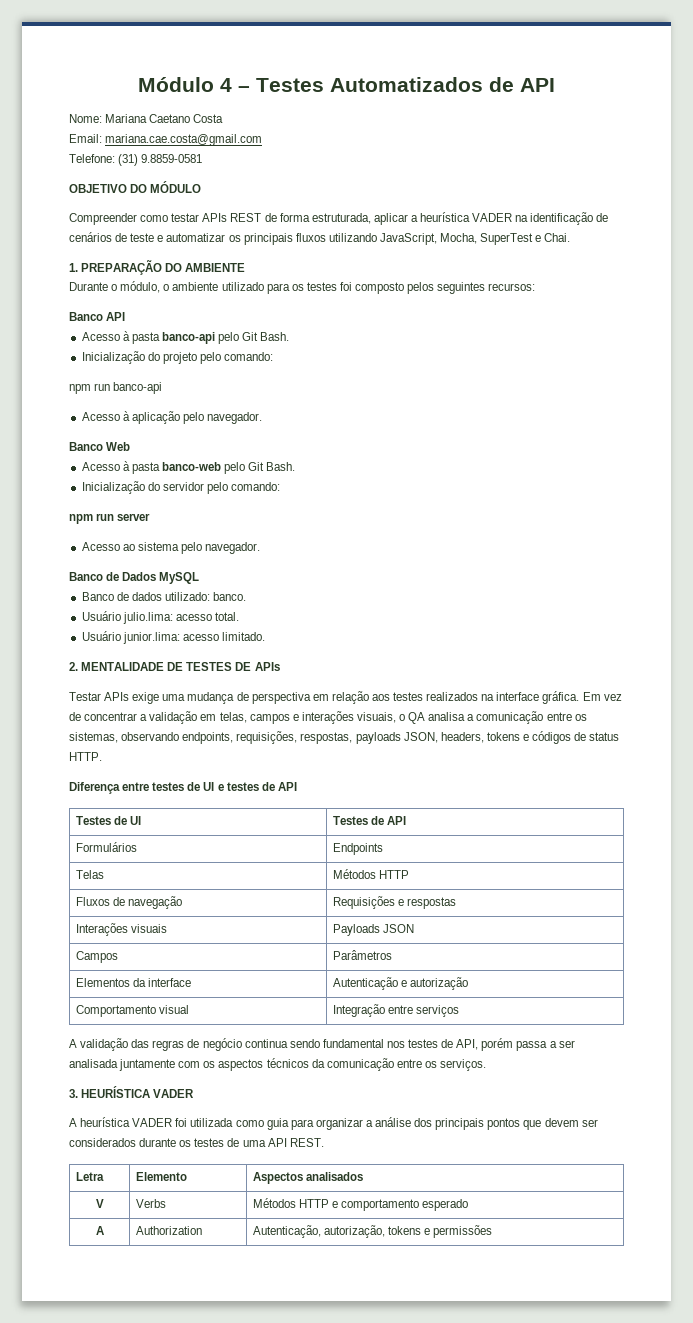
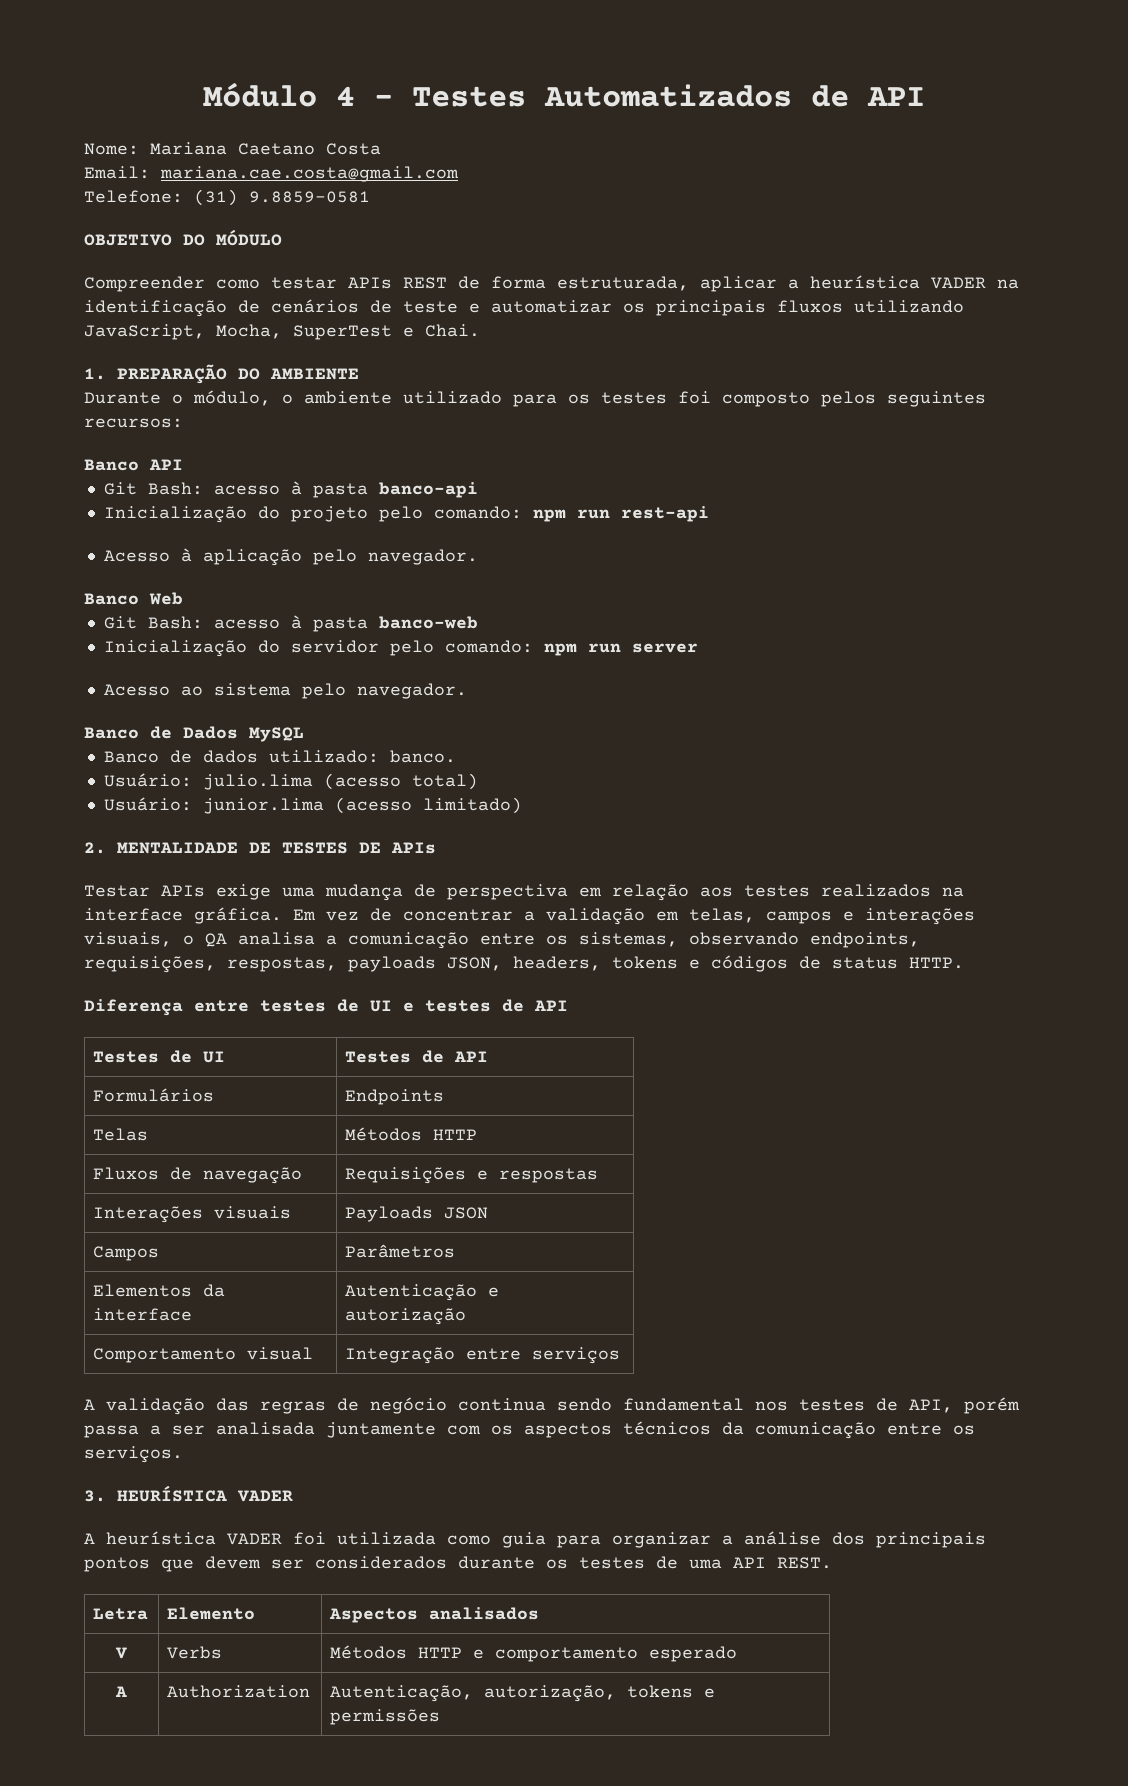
[81,332,120,341] Acesso -> [103,482,280,495] Git Bash: acesso
[218,332,290,344] pelo Git Bash. -> (478, 490) none
[69,382,163,394] // npm run banco-api -> [532,506,709,522] npm run rest-api
[81,462,120,471] Acesso -> [103,616,280,629] Git Bash: acesso
[224,462,296,474] pelo Git Bash. -> (478, 622) none
(281, 486) // -> (533, 646) none
[81,611,239,624] [81,631,265,644] Usuário julio.lima: acesso total. // Usuário junior.lima: acesso limitado. -> [103,773,478,790] [103,797,522,814] Usuário: julio.lima (acesso total) // Usuário: junior.lima (acesso limitado)

